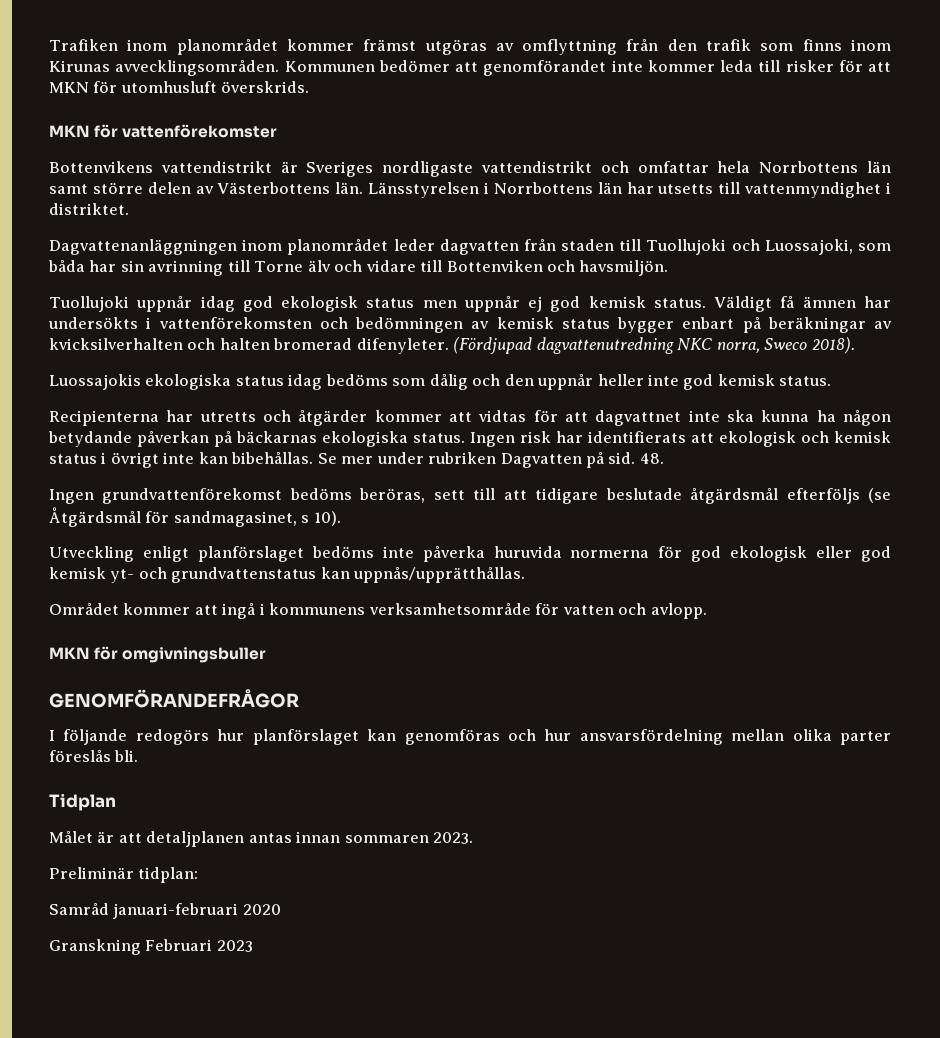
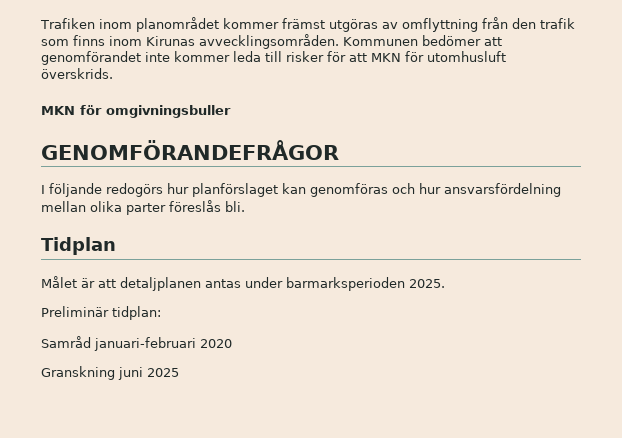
[49,124,278,138] [49,161,891,177] [49,182,892,198] [49,203,129,215] [49,239,891,255] [48,260,669,276] [49,296,891,312] [48,317,892,333] [49,337,855,354] [49,374,832,390] [49,410,892,426] [48,431,891,447] [49,452,664,468] [49,488,891,504] [49,507,341,527] [49,546,891,562] [49,567,526,583] [49,603,707,619] // MKN för vattenförekomster // Bottenvikens vattendistrikt är Sveriges nordligaste vattendistrikt och omfattar hela Norrbottens län samt större delen av Västerbottens län. Länsstyrelsen i Norrbottens län har utsetts till vattenmyndighet i distriktet. // Dagvattenanläggningen inom planområdet leder dagvatten från staden till Tuollujoki och Luossajoki, som båda har sin avrinning till Torne älv och vidare till Bottenviken och havsmiljön. // Tuollujoki uppnår idag god ekologisk status men uppnår ej god kemisk status. Väldigt få ämnen har undersökts i vattenförekomsten och bedömningen av kemisk status bygger enbart på beräkningar av kvicksilverhalten och halten bromerad difenyleter. (Fördjupad dagvattenutredning NKC norra, Sweco 2018). // Luossajokis ekologiska status idag bedöms som dålig och den uppnår heller inte god kemisk status. // Recipienterna har utretts och åtgärder kommer att vidtas för att dagvattnet inte ska kunna ha någon betydande påverkan på bäckarnas ekologiska status. Ingen risk har identifierats att ekologisk och kemisk status i övrigt inte kan bibehållas. Se mer under rubriken Dagvatten på sid. 48. // Ingen grundvattenförekomst bedöms beröras, sett till att tidigare beslutade åtgärdsmål efterföljs (se Åtgärdsmål för sandmagasinet, s 10). // Utveckling enligt planförslaget bedöms inte påverka huruvida normerna för god ekologisk eller god kemisk yt- och grundvattenstatus kan uppnås/upprätthållas. // Området kommer att ingå i kommunens verksamhetsområde för vatten och avlopp. -> (113, 73) none
[296,831,474,844] innan sommaren 2023. -> [245,277,445,291] under barmarksperioden 2025.
[145,939,253,952] Februari 2023 -> [118,367,179,380] juni 2025

